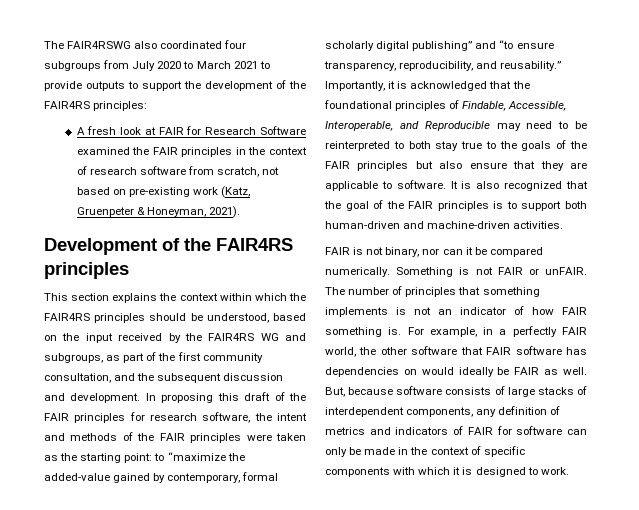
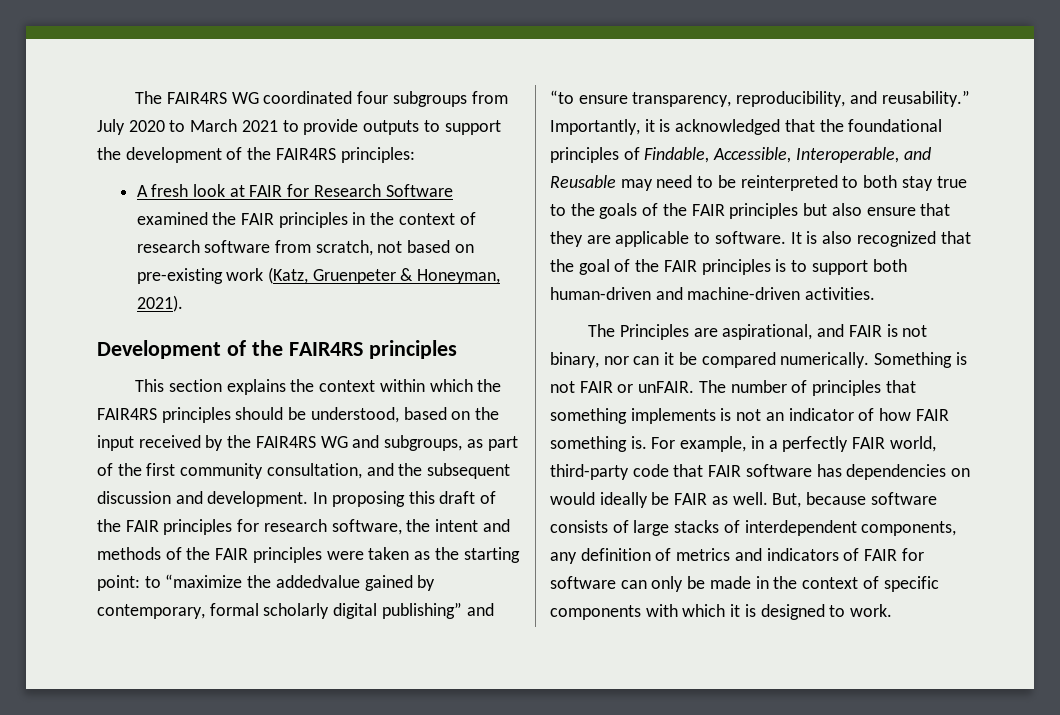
[44,41,158,49] The FAIR4RSWG also -> [135,91,259,104] The FAIR4RS WG
[44,473,110,481] added-value -> [275,575,360,588] addedvalue
[424,121,490,131] Reproducible -> [550,175,616,188] Reusable
(564, 225) none -> [588,324,845,340] The Principles are aspirational, and
[359,346,458,355] the other software -> [550,464,669,480] third-party code

